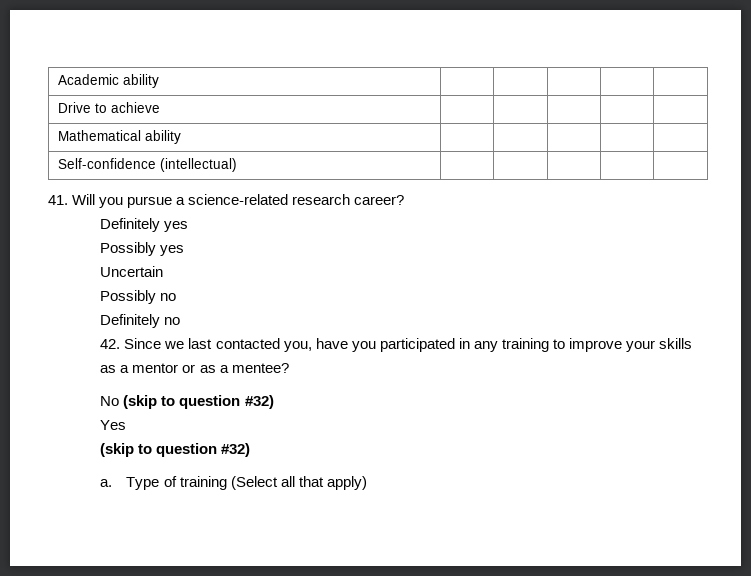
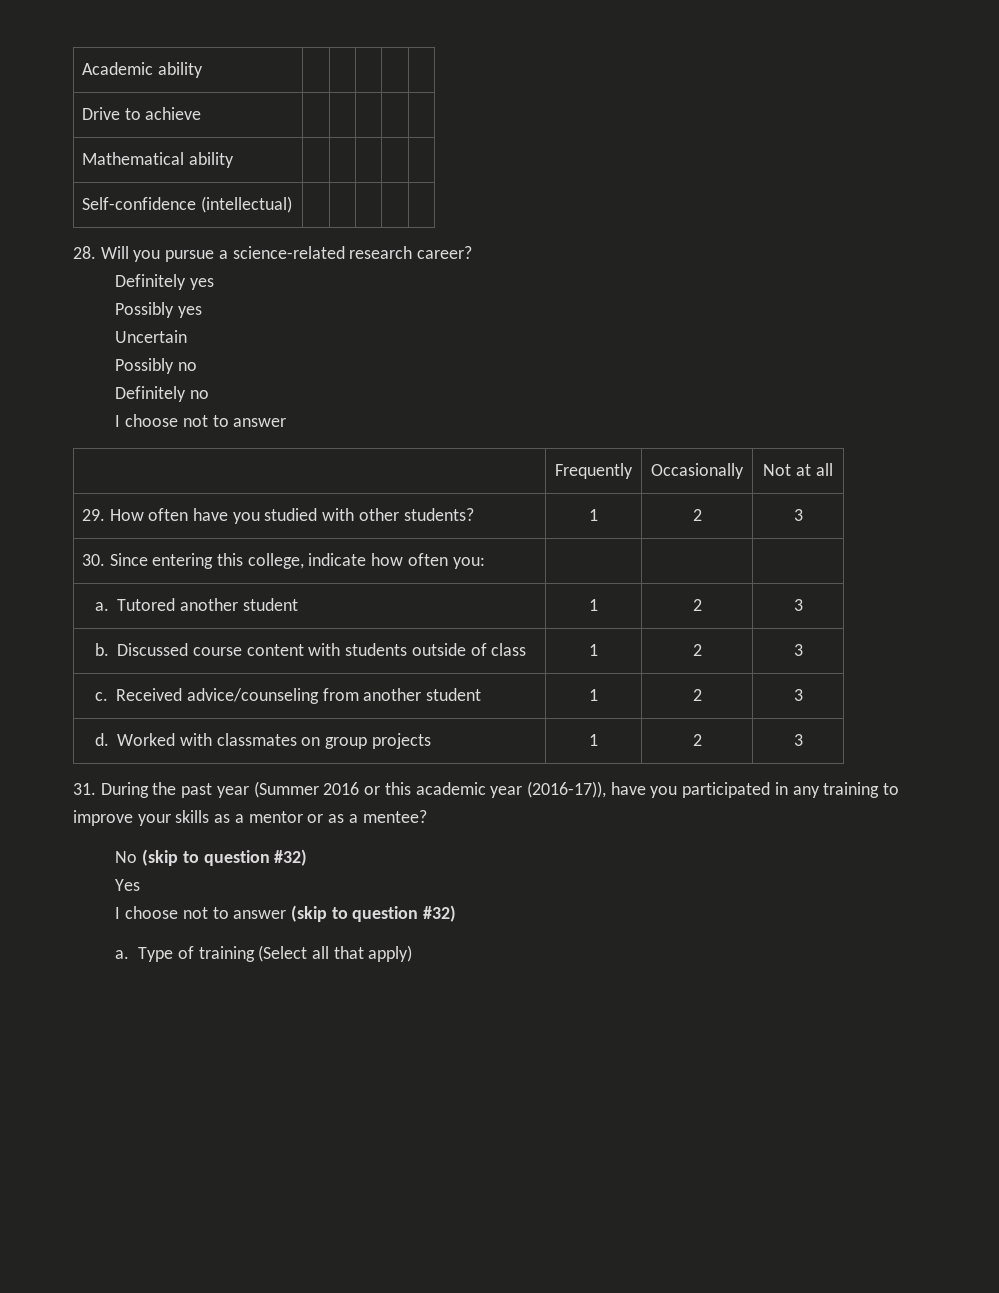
[48,195,68,205] 41. -> [73,246,96,259] 28.
[100,338,312,352] 42. Since we last contacted you, -> [115,414,287,427] [555,463,633,479] [651,463,744,479] [763,463,833,476] [81,508,474,524] [589,509,598,521] [692,509,702,521] [793,509,803,521] [81,553,485,569] [94,598,298,611] [589,599,598,611] [692,599,702,611] [793,599,803,611] [94,643,527,656] [589,644,598,656] [692,644,702,656] [793,644,803,656] [94,688,482,704] [589,689,598,701] [692,689,702,701] [793,689,803,701] [94,733,431,749] [589,734,598,746] [692,734,702,746] [793,734,803,746] [73,781,606,798] I choose not to answer // | Frequently | Occasionally | Not at all // 29. How often have you studied with other students? | 1 | 2 | 3 // 30. Since entering this college, indicate how often you: | | | // a. Tutored another student | 1 | 2 | 3 // b. Discussed course content with students outside of class | 1 | 2 | 3 // c. Received advice/counseling from another student | 1 | 2 | 3 // d. Worked with classmates on group projects | 1 | 2 | 3 // 31. During the past year (Summer 2016 or this academic year (2016-17)),
(127, 425) none -> [115,906,287,919] I choose not to answer

